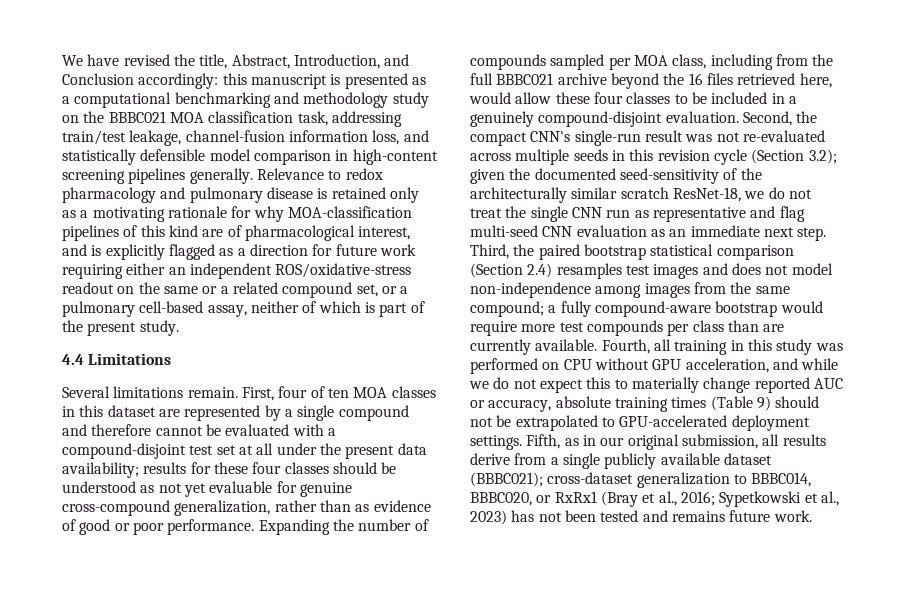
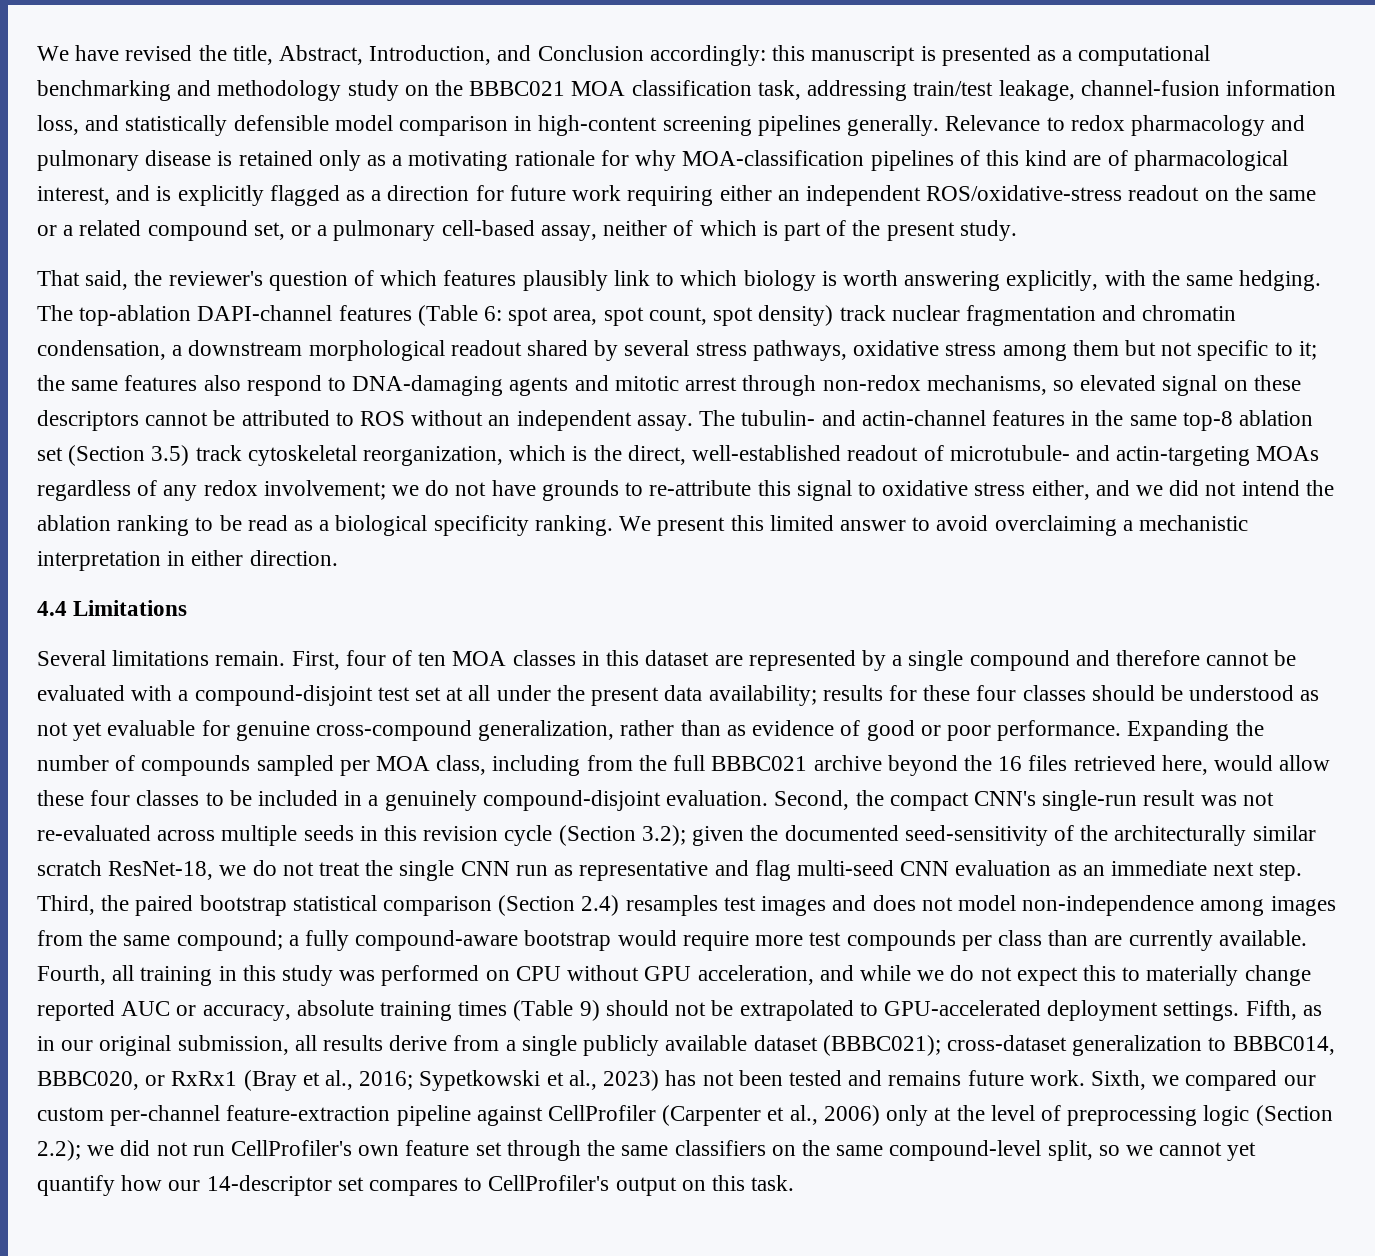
(179, 328) none -> [37,270,1322,291] [37,305,1237,326] [37,340,1317,361] [37,375,1301,396] [37,410,1313,431] [37,445,1320,466] [37,480,1334,501] [37,515,1248,536] [37,550,338,571] // That said, the reviewer's question of which features plausibly link to which biology is worth answering explicitly, with the same hedging. The top-ablation DAPI-channel features (Table 6: spot area, spot count, spot density) track nuclear fragmentation and chromatin condensation, a downstream morphological readout shared by several stress pathways, oxidative stress among them but not specific to it; the same features also respond to DNA-damaging agents and mitotic arrest through non-redox mechanisms, so elevated signal on these descriptors cannot be attributed to ROS without an independent assay. The tubulin- and actin-channel features in the same top-8 ablation set (Section 3.5) track cytoskeletal reorganization, which is the direct, well-established readout of microtubule- and actin-targeting MOAs regardless of any redox involvement; we do not have grounds to re-attribute this signal to oxidative stress either, and we did not intend the ablation ranking to be read as a biological specificity ranking. We present this limited answer to avoid overclaiming a mechanistic interpretation in either direction.
(812, 516) none -> [1090,1070,1316,1091] [37,1105,1333,1126] [37,1140,1257,1161] [37,1175,795,1196] Sixth, we compared our custom per-channel feature-extraction pipeline against CellProfiler (Carpenter et al., 2006) only at the level of preprocessing logic (Section 2.2); we did not run CellProfiler's own feature set through the same classifiers on the same compound-level split, so we cannot yet quantify how our 14-descriptor set compares to CellProfiler's output on this task.

